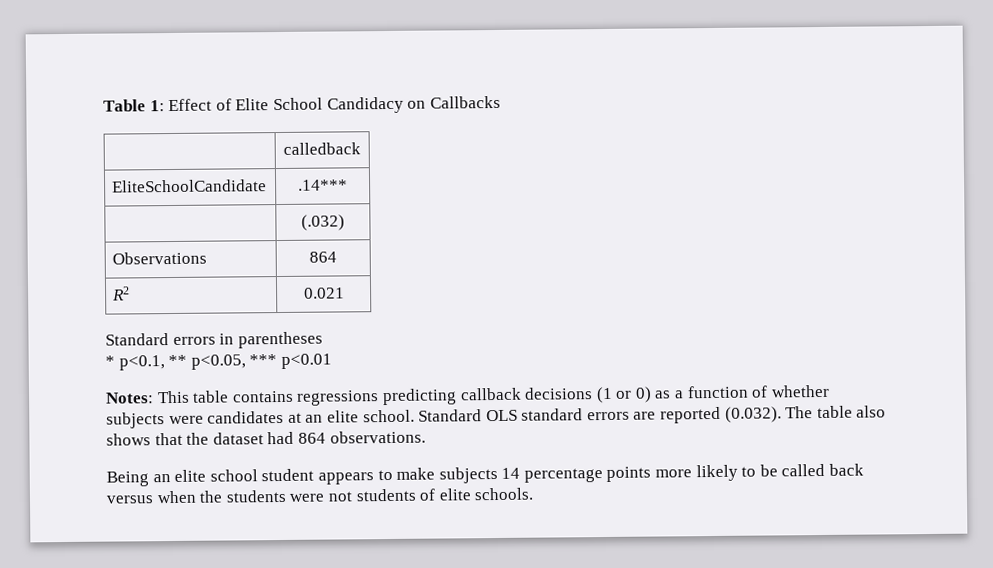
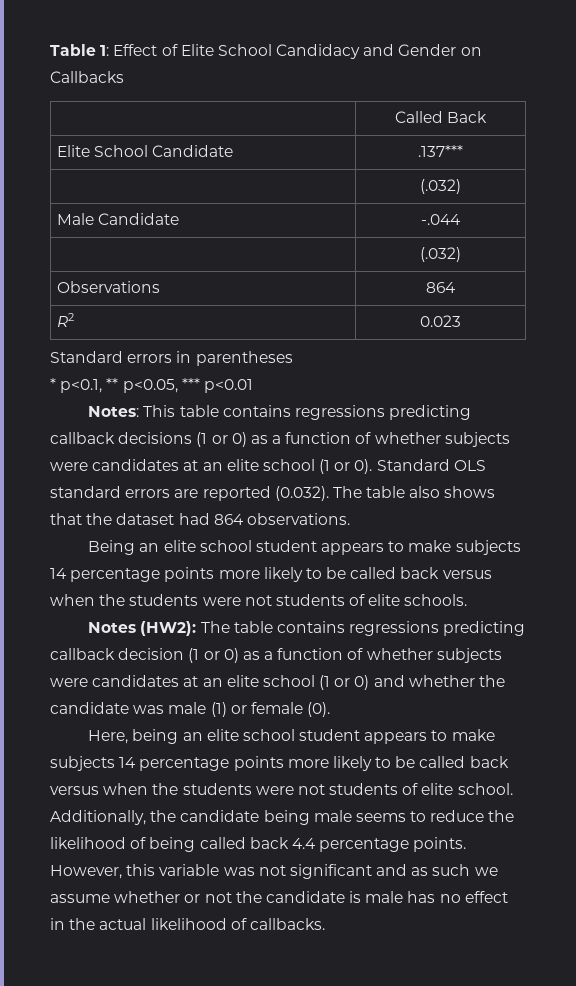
(404, 105) none -> [363,44,457,56] and Gender
[283,142,361,155] [112,179,268,193] [298,179,348,191] calledback // EliteSchoolCandidate | .14*** -> [394,111,488,123] [56,145,234,157] [418,145,463,157] [420,179,461,194] [56,213,179,225] [421,214,461,225] Called Back // Elite School Candidate | .137*** // | (.032) // Male Candidate | -.044
[303,287,345,299] 0.021 -> [420,315,461,327] 0.023
[362,409,415,423] school. -> [262,459,373,474] school (1 or 0).
(534, 494) none -> [88,621,526,636] [50,648,502,663] [50,675,506,690] [50,702,331,717] [88,729,495,744] [50,756,509,771] [50,783,513,795] [50,810,515,825] [50,837,467,852] [50,864,498,879] [50,891,508,903] [50,918,325,930] // Notes (HW2): The table contains regressions predicting callback decision (1 or 0) as a function of whether subjects were candidates at an elite school (1 or 0) and whether the candidate was male (1) or female (0). // Here, being an elite school student appears to make subjects 14 percentage points more likely to be called back versus when the students were not students of elite school. Additionally, the candidate being male seems to reduce the likelihood of being called back 4.4 percentage points. However, this variable was not significant and as such we assume whether or not the candidate is male has no effect in the actual likelihood of callbacks.

